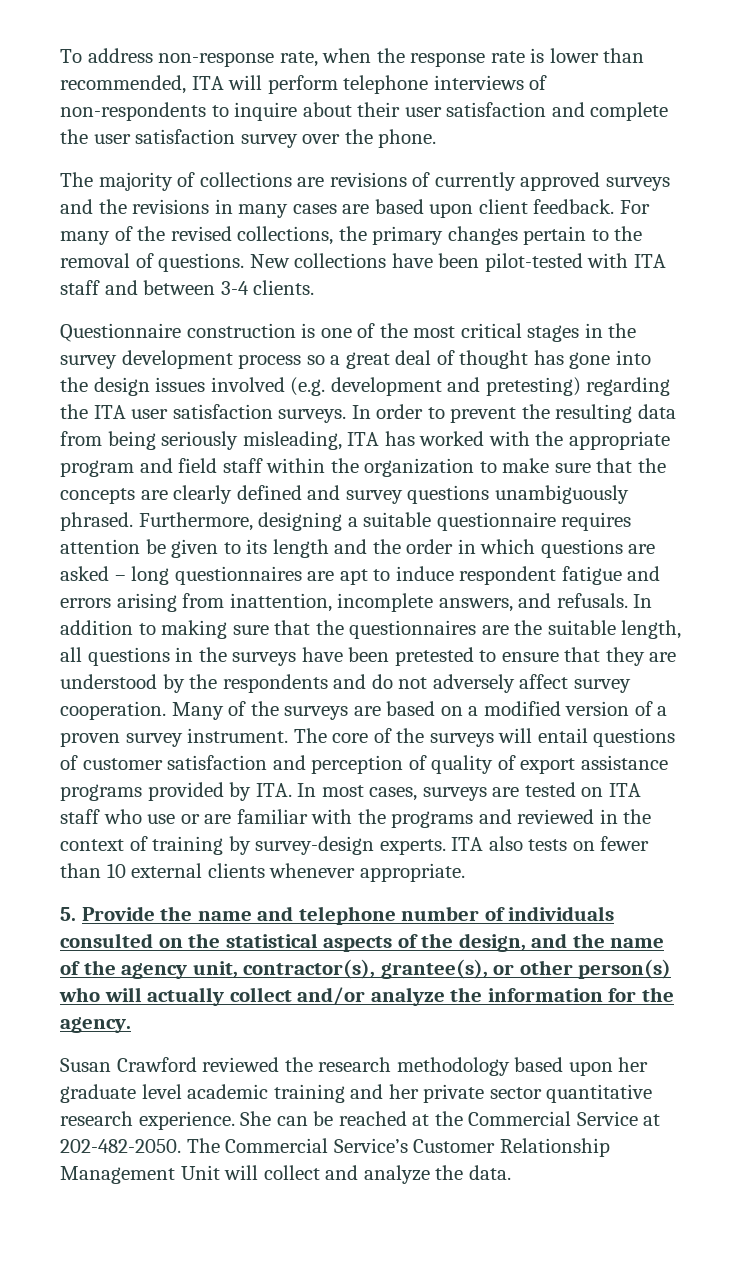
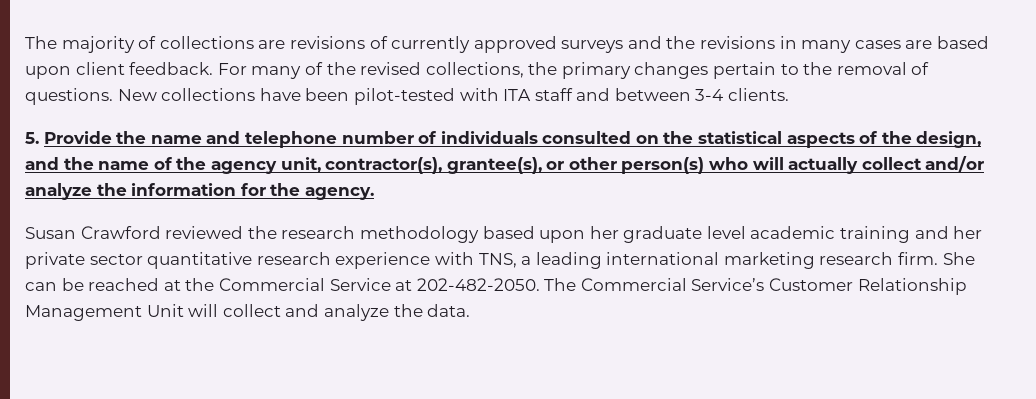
[60,48,645,67] [60,75,548,94] [60,102,669,121] [60,129,437,148] To address non-response rate, when the response rate is lower than recommended, ITA will perform telephone interviews of non-respondents to inquire about their user satisfaction and complete the user satisfaction survey over the phone. // -> (25, 42) none
[60,323,637,342] [60,350,651,369] [60,377,671,396] [60,404,676,423] [60,431,670,450] [60,458,666,477] [60,485,629,504] [60,512,632,531] [60,539,656,558] [60,566,661,585] [60,593,653,612] [60,620,682,639] [60,647,677,666] [60,674,631,693] [60,701,668,720] [60,728,676,747] [60,755,668,774] [60,782,641,801] [60,809,652,828] [60,836,650,855] [60,863,465,882] // Questionnaire construction is one of the most critical stages in the survey development process so a great deal of thought has gone into the design issues involved (e.g. development and pretesting) regarding the ITA user satisfaction surveys. In order to prevent the resulting data from being seriously misleading, ITA has worked with the appropriate program and field staff within the organization to make sure that the concepts are clearly defined and survey questions unambiguously phrased. Furthermore, designing a suitable questionnaire requires attention be given to its length and the order in which questions are asked – long questionnaires are apt to induce respondent fatigue and errors arising from inattention, incomplete answers, and refusals. In addition to making sure that the questionnaires are the suitable length, all questions in the surveys have been pretested to ensure that they are understood by the respondents and do not adversely affect survey cooperation. Many of the surveys are based on a modified version of a proven survey instrument. The core of the surveys will entail questions of customer satisfaction and perception of quality of export assistance programs provided by ITA. In most cases, surveys are tested on ITA staff who use or are familiar with the programs and reviewed in the context of training by survey-design experts. ITA also tests on fewer than 10 external clients whenever appropriate. -> (790, 94) none
[138,1111,235,1130] experience. -> [335,252,939,269] experience with TNS, a leading international marketing research firm.

